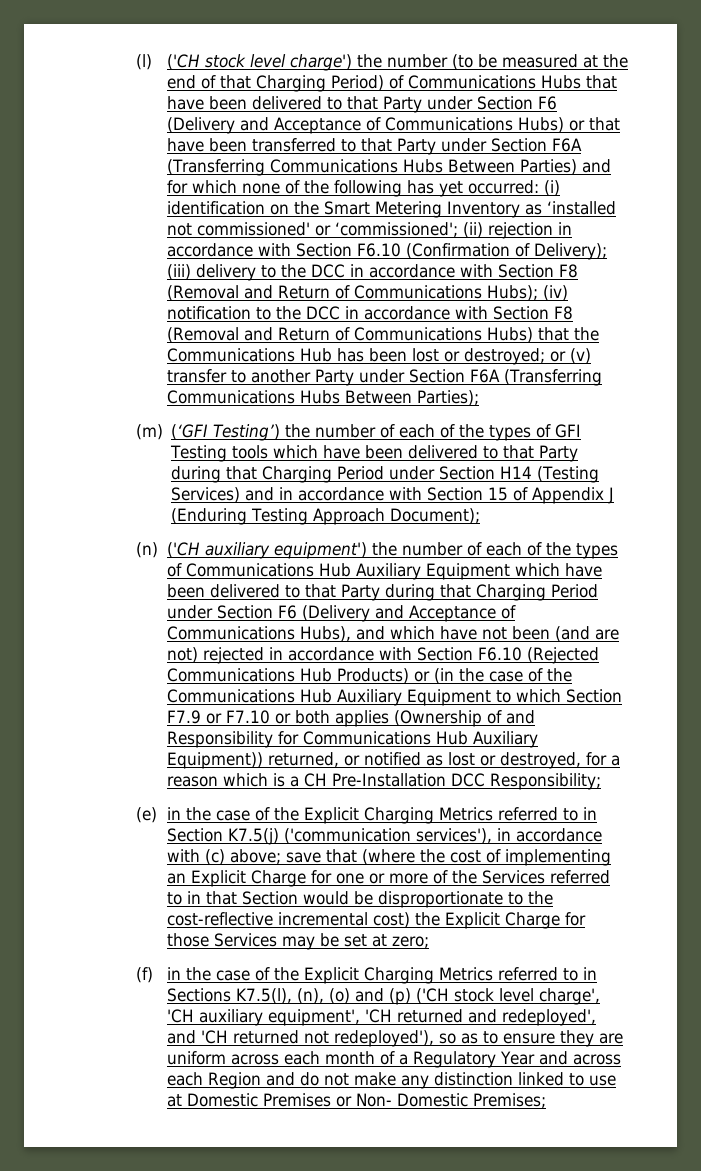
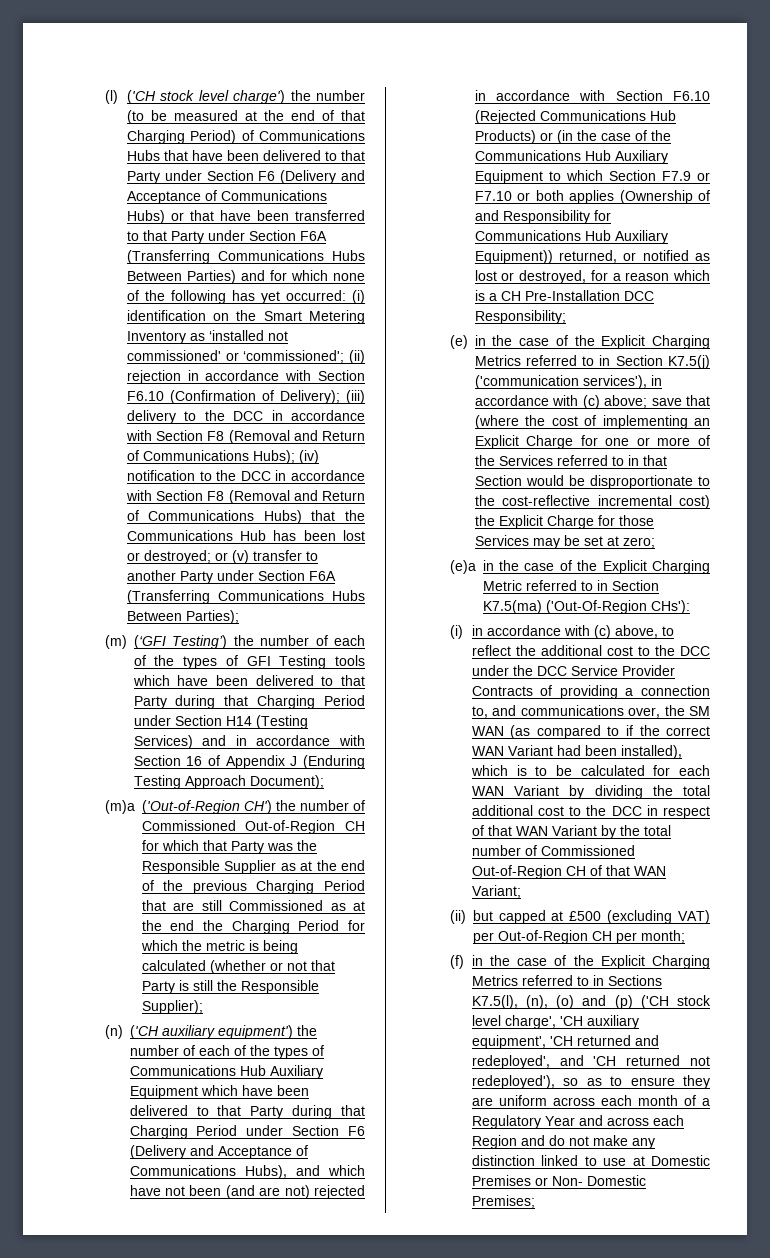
[487,487,508,501] 15 -> [186,756,203,766] 16
(480, 516) none -> [104,800,365,814] [141,820,365,834] [141,840,317,854] [141,860,366,874] [141,880,365,894] [141,900,366,911] [141,920,365,934] [140,940,298,954] [141,960,335,974] [141,980,319,994] [141,1000,203,1014] // (m)a ('Out-of-Region CH') the number of Commissioned Out-of-Region CH for which that Party was the Responsible Supplier as at the end of the previous Charging Period that are still Commissioned as at the end the Charging Period for which the metric is being calculated (whether or not that Party is still the Responsible Supplier);
[135,967,434,984] (f) in the case of the Explicit Charging -> [449,560,710,574] [482,580,659,591] [482,600,690,614] [449,625,674,639] [471,645,710,656] [471,665,675,676] [471,685,710,699] [471,705,710,718] [471,725,710,739] [471,745,682,759] [470,765,710,776] [471,785,710,799] [471,805,710,819] [471,825,671,839] [471,845,635,856] [471,865,666,879] [471,885,521,898] [449,910,710,924] [472,930,685,944] [449,955,710,969] (e)a in the case of the Explicit Charging Metric referred to in Section K7.5(ma) ('Out-Of-Region CHs'): // (i) in accordance with (c) above, to reflect the additional cost to the DCC under the DCC Service Provider Contracts of providing a connection to, and communications over, the SM WAN (as compared to if the correct WAN Variant had been installed), which is to be calculated for each WAN Variant by dividing the total additional cost to the DCC in respect of that WAN Variant by the total number of Commissioned Out-of-Region CH of that WAN Variant; // (ii) but capped at £500 (excluding VAT) per Out-of-Region CH per month; // (f) in the case of the Explicit Charging

